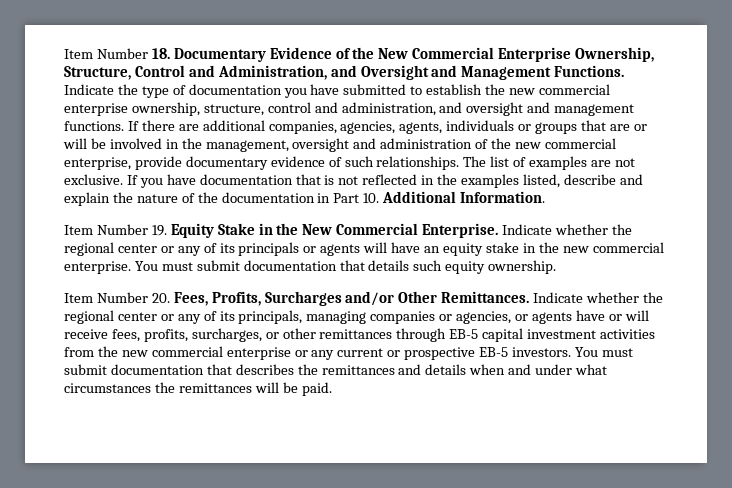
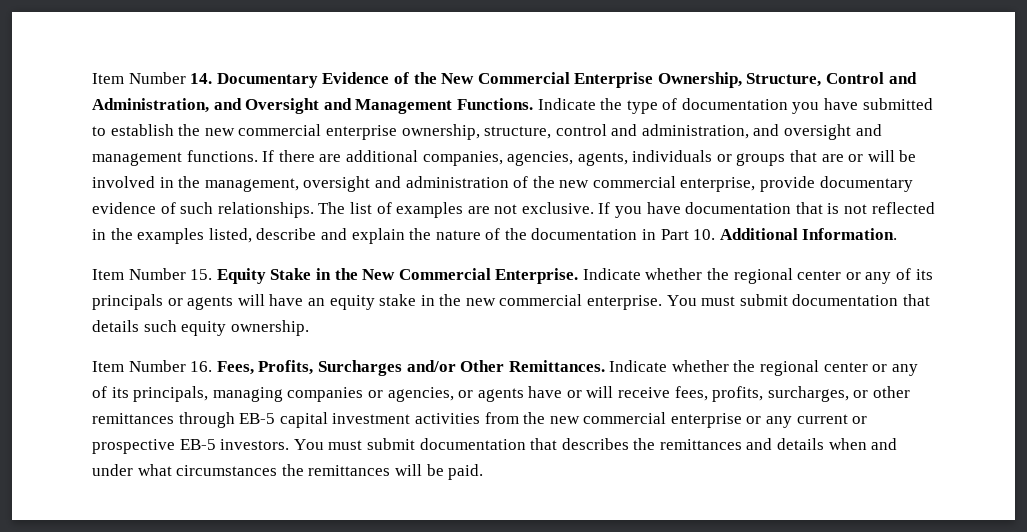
[64,48,170,59] Item Number 18. -> [92,72,213,84] Item Number 14.
[151,225,167,236] 19. -> [190,269,213,280] 15.
[151,293,170,303] 20. -> [190,361,213,372] 16.

